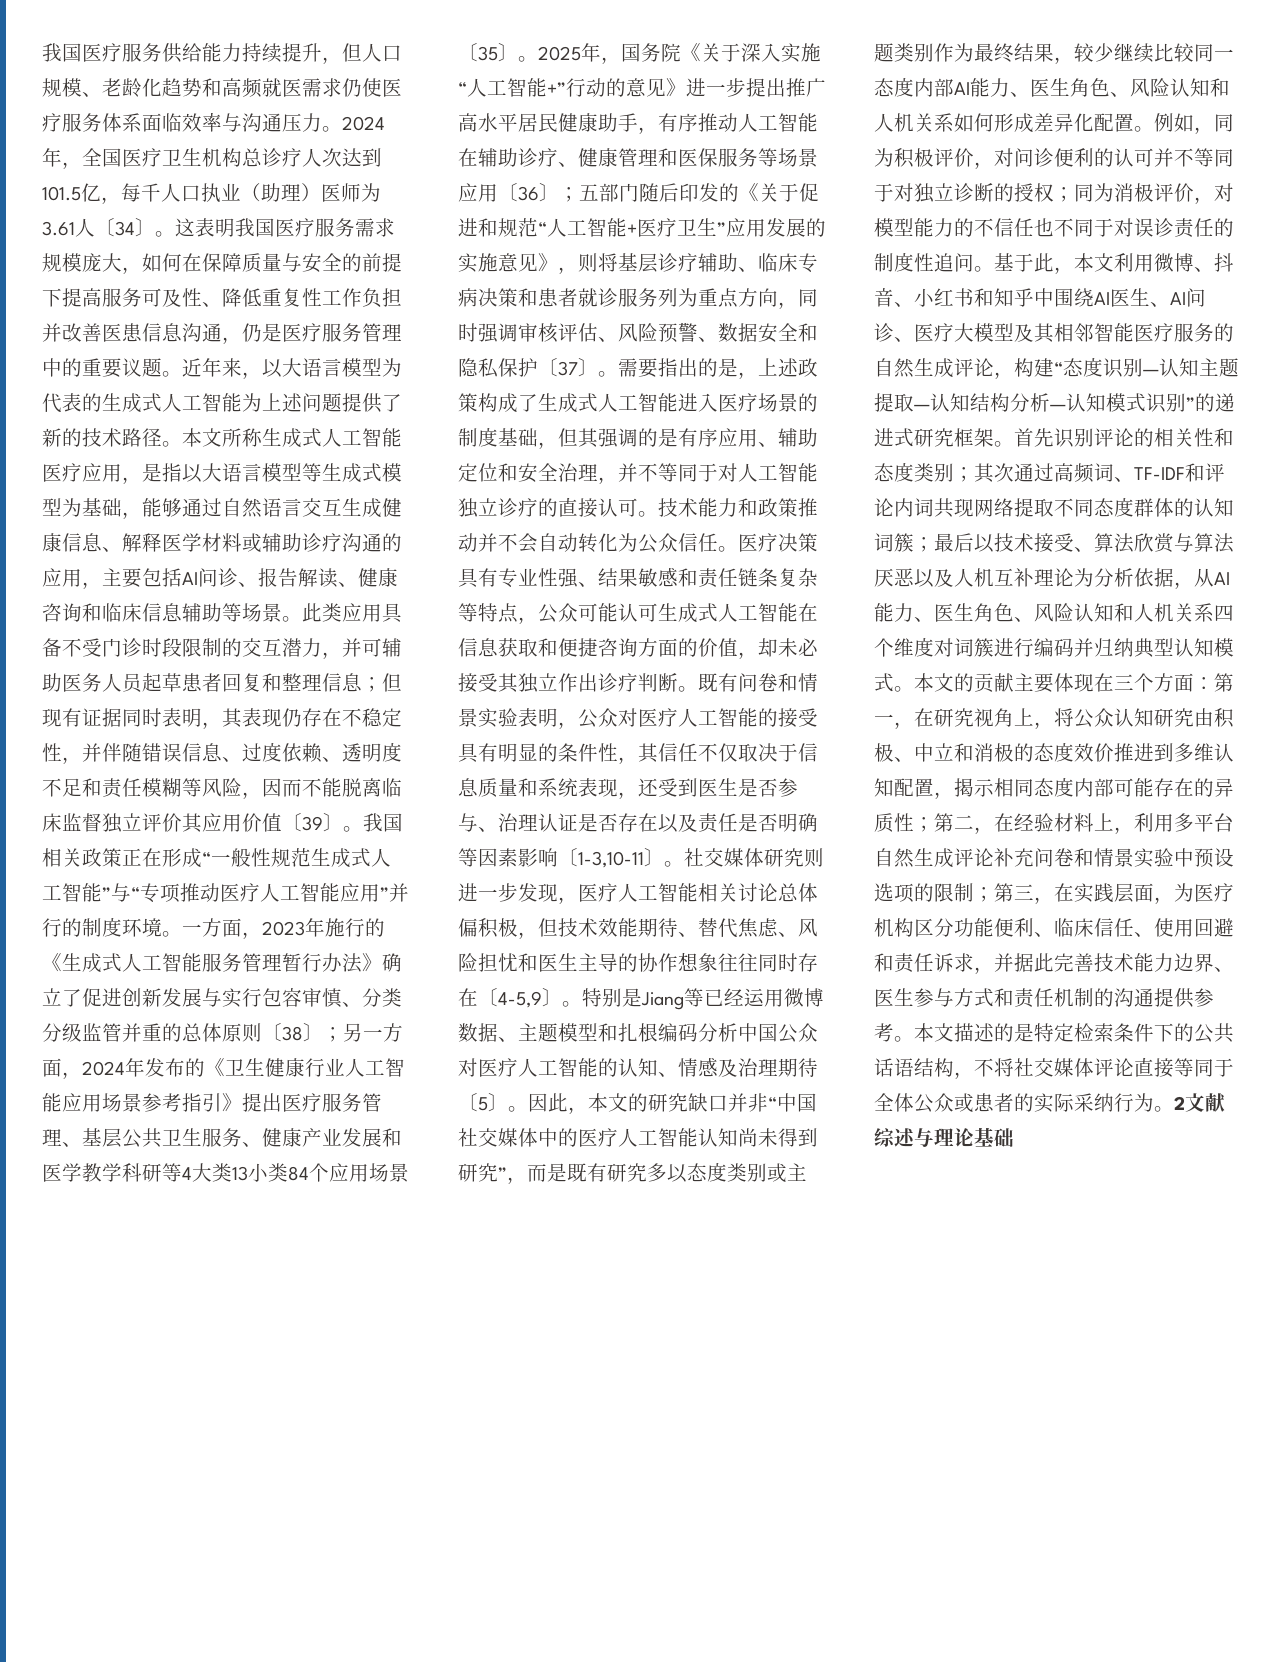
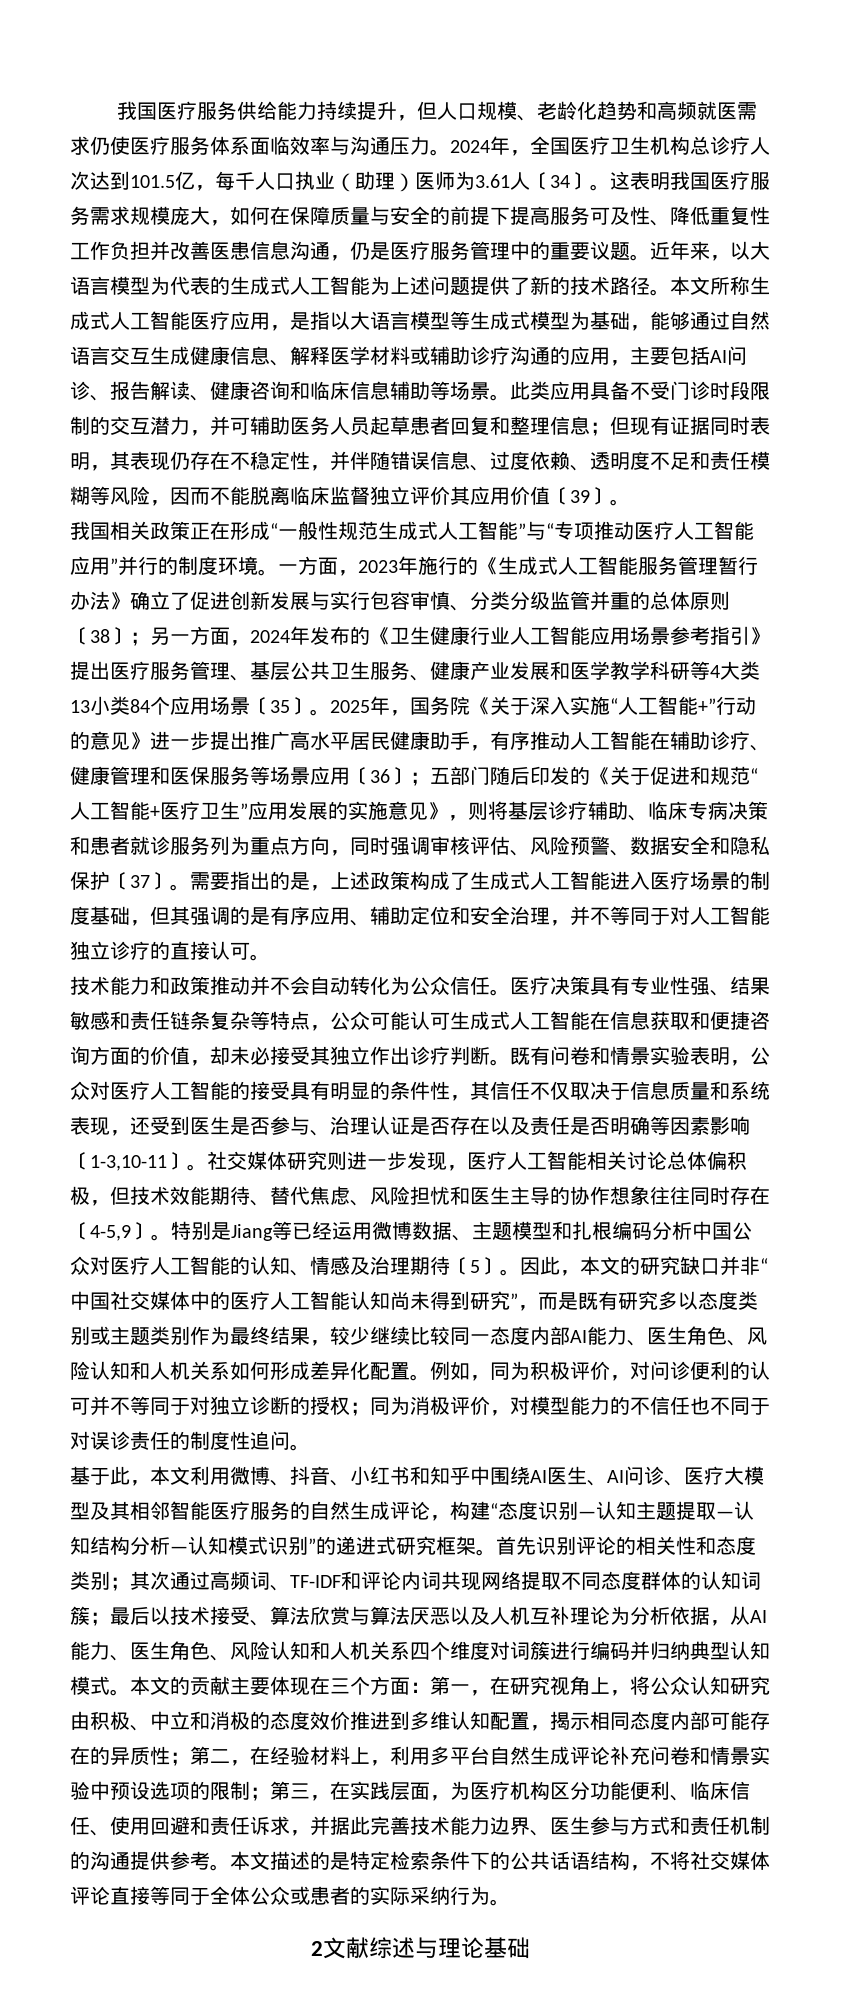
(363, 829) none -> (630, 502) //
(658, 514) none -> (270, 957) //
(994, 269) none -> (310, 1447) //
(1174, 1109) none -> (510, 1902) //

